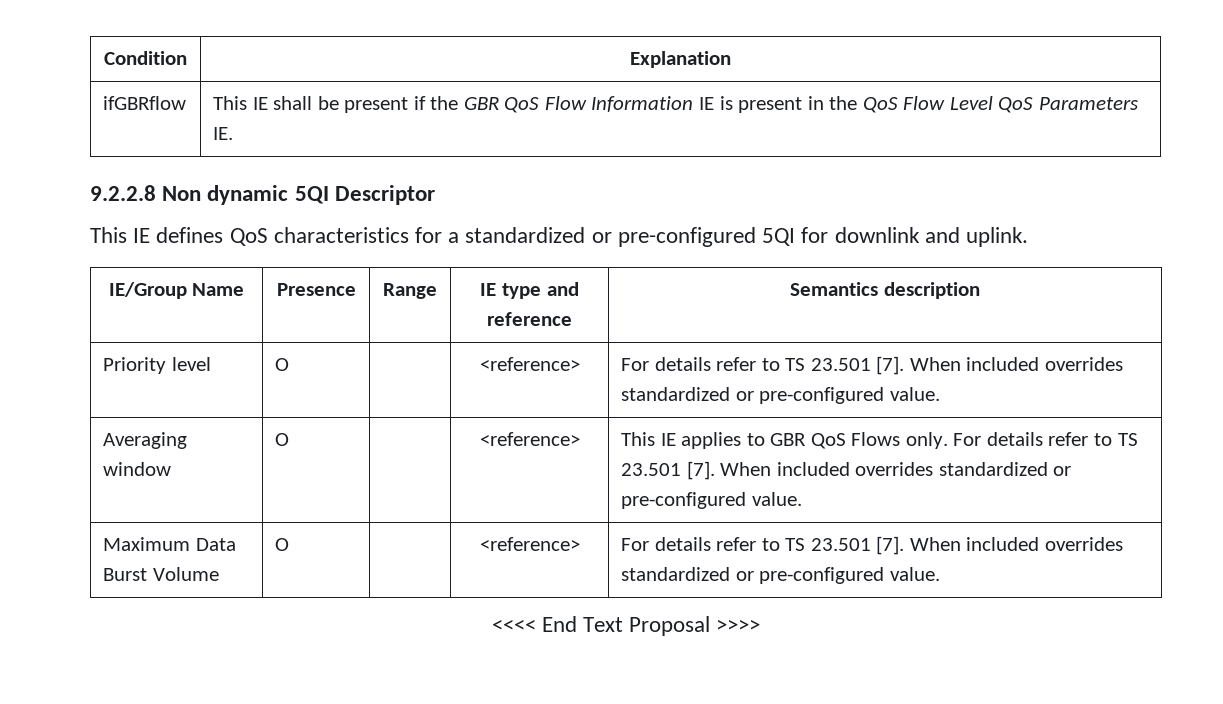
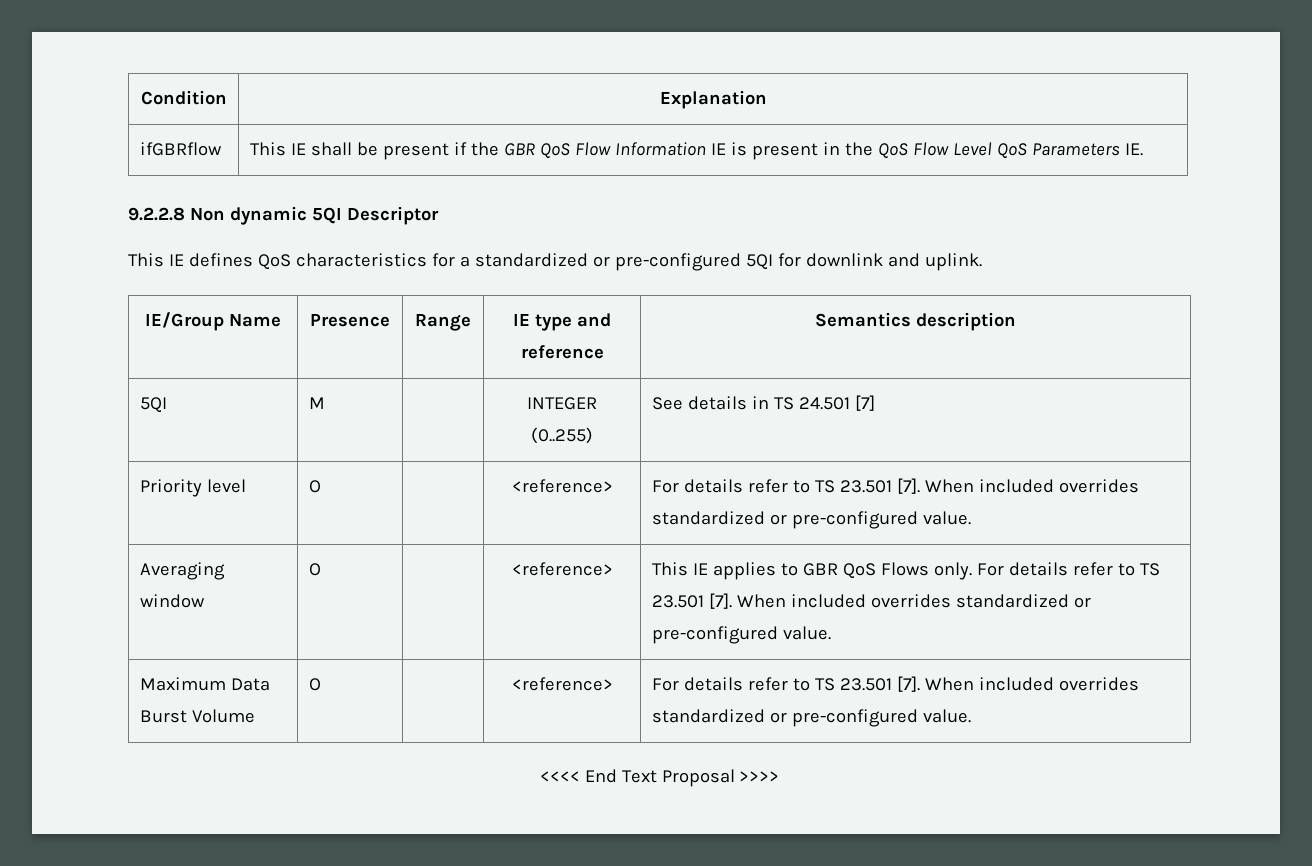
(980, 290) none -> [139,397,167,413] [308,397,325,409] [527,397,597,410] [531,427,593,444] [651,395,875,411] // 5QI | M | | INTEGER (0..255) | See details in TS 24.501 [7]

